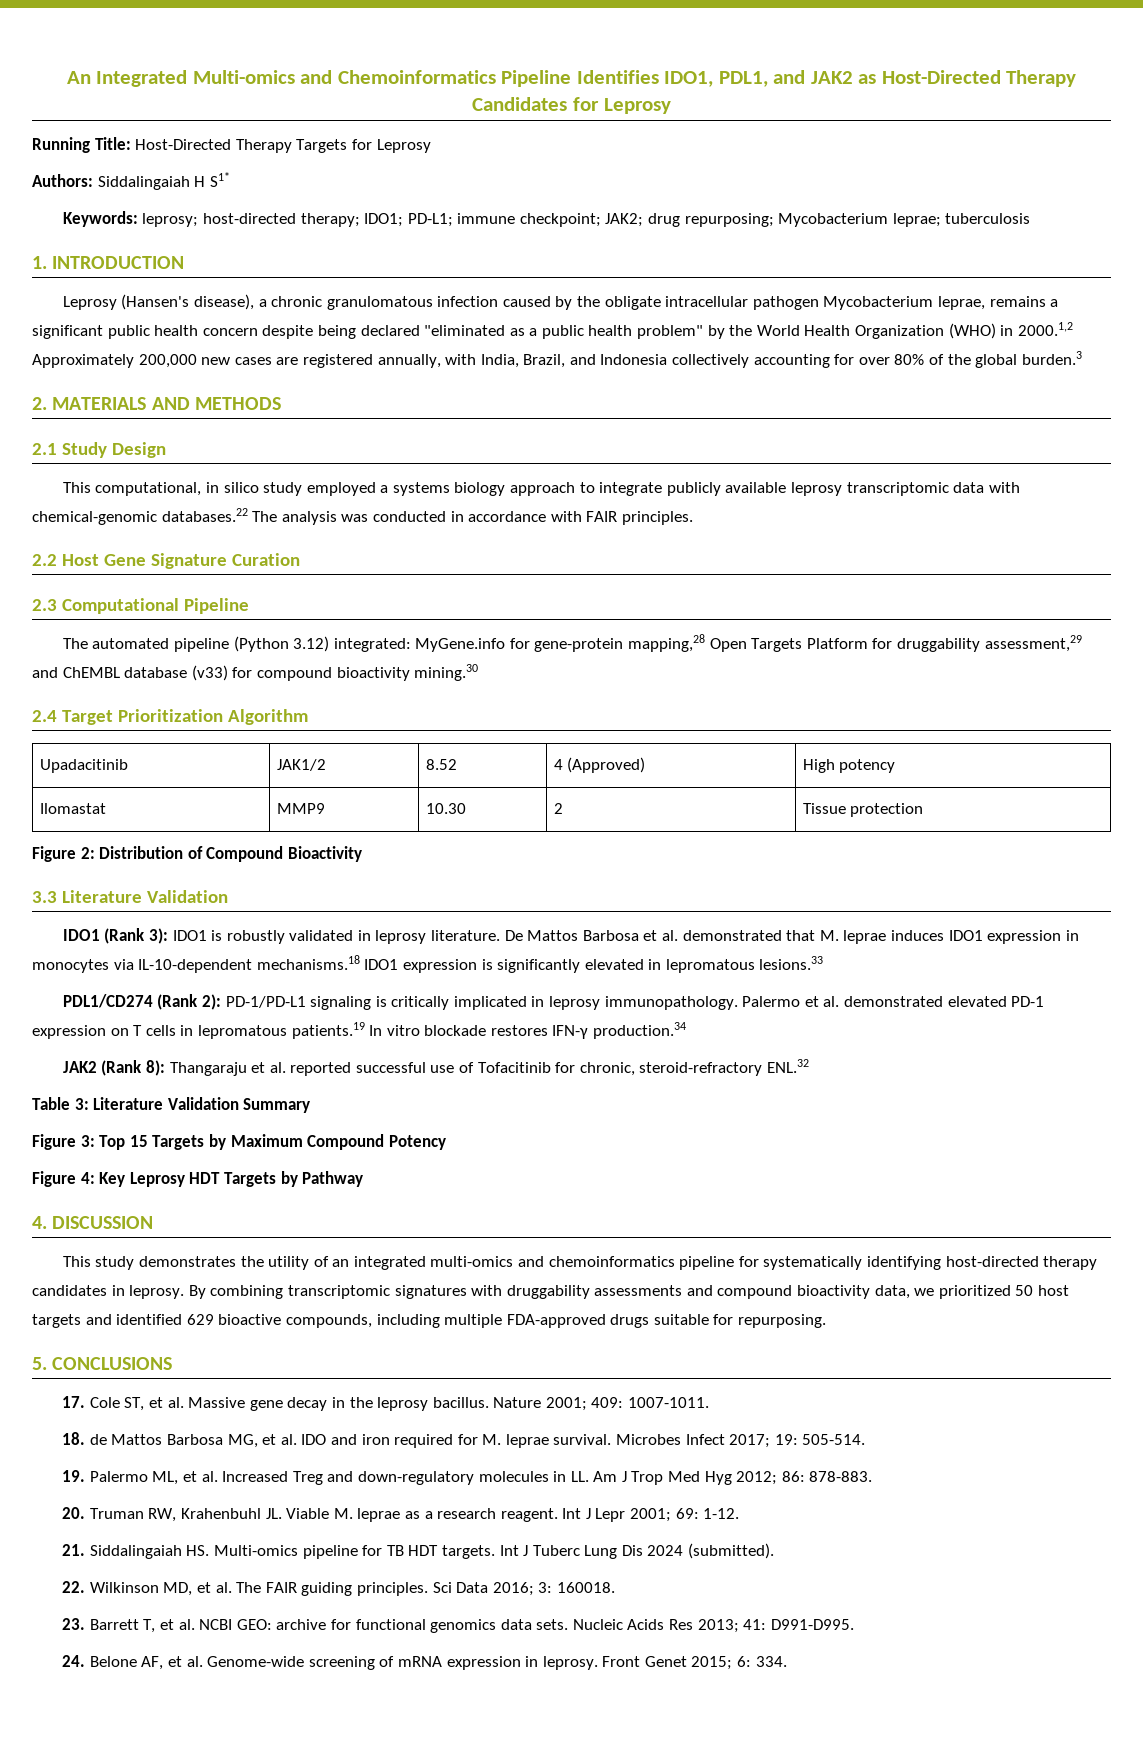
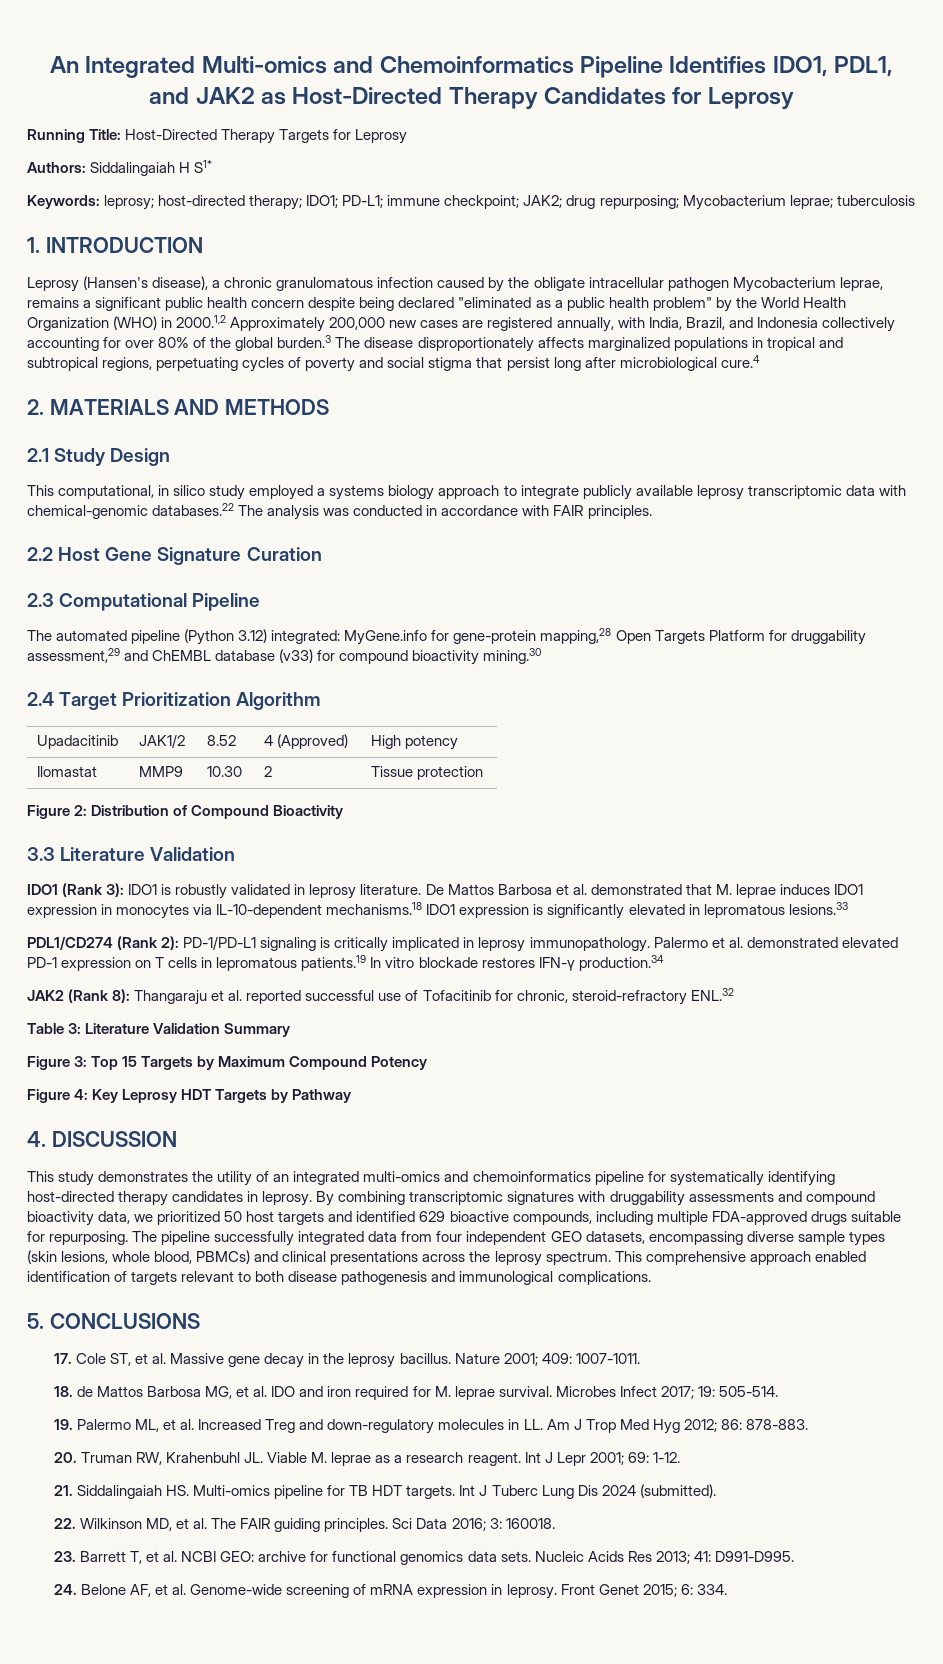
(1082, 358) none -> [335,337,843,352] [27,355,760,372] The disease disproportionately affects marginalized populations in tropical and subtropical regions, perpetuating cycles of poverty and social stigma that persist long after microbiological cure.4
(827, 1321) none -> [132,1231,885,1246] [27,1250,866,1266] [27,1271,651,1285] The pipeline successfully integrated data from four independent GEO datasets, encompassing diverse sample types (skin lesions, whole blood, PBMCs) and clinical presentations across the leprosy spectrum. This comprehensive approach enabled identification of targets relevant to both disease pathogenesis and immunological complications.

